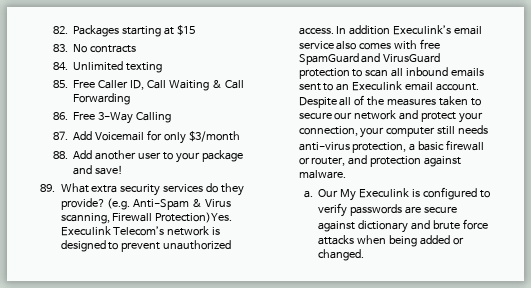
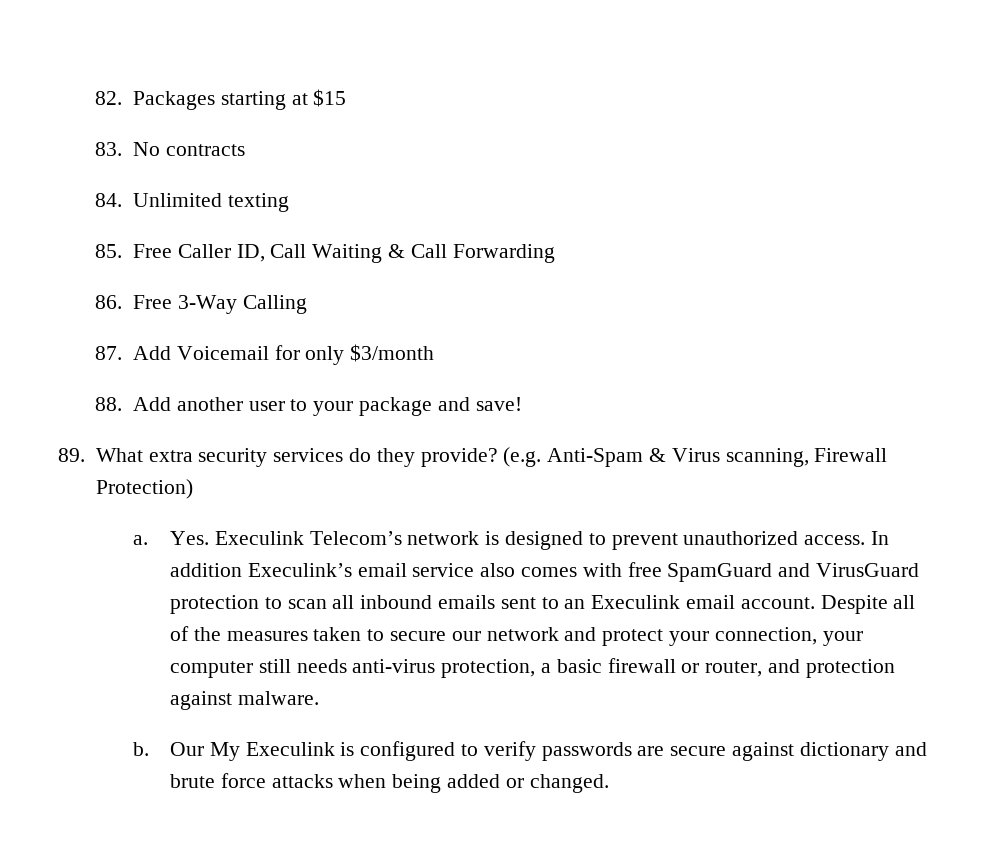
[155,212,233,223] Protection)Yes. -> [95,479,193,499] [132,531,209,545] Protection) // a. Yes.
[303,190,313,198] a. -> [132,742,149,756] b.

